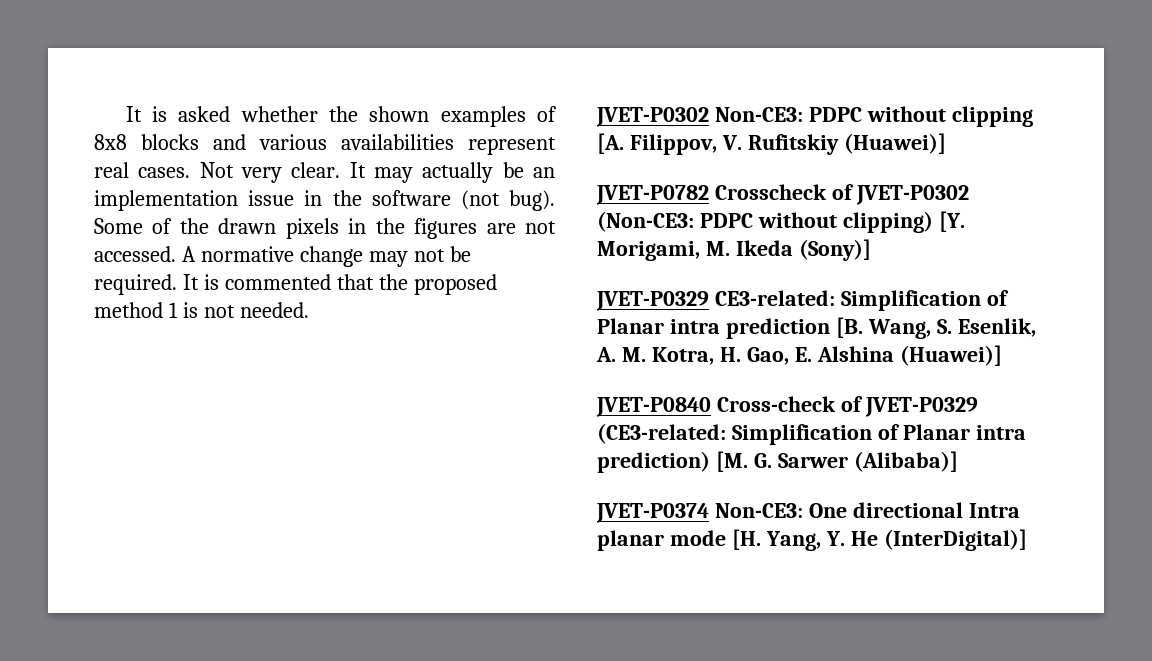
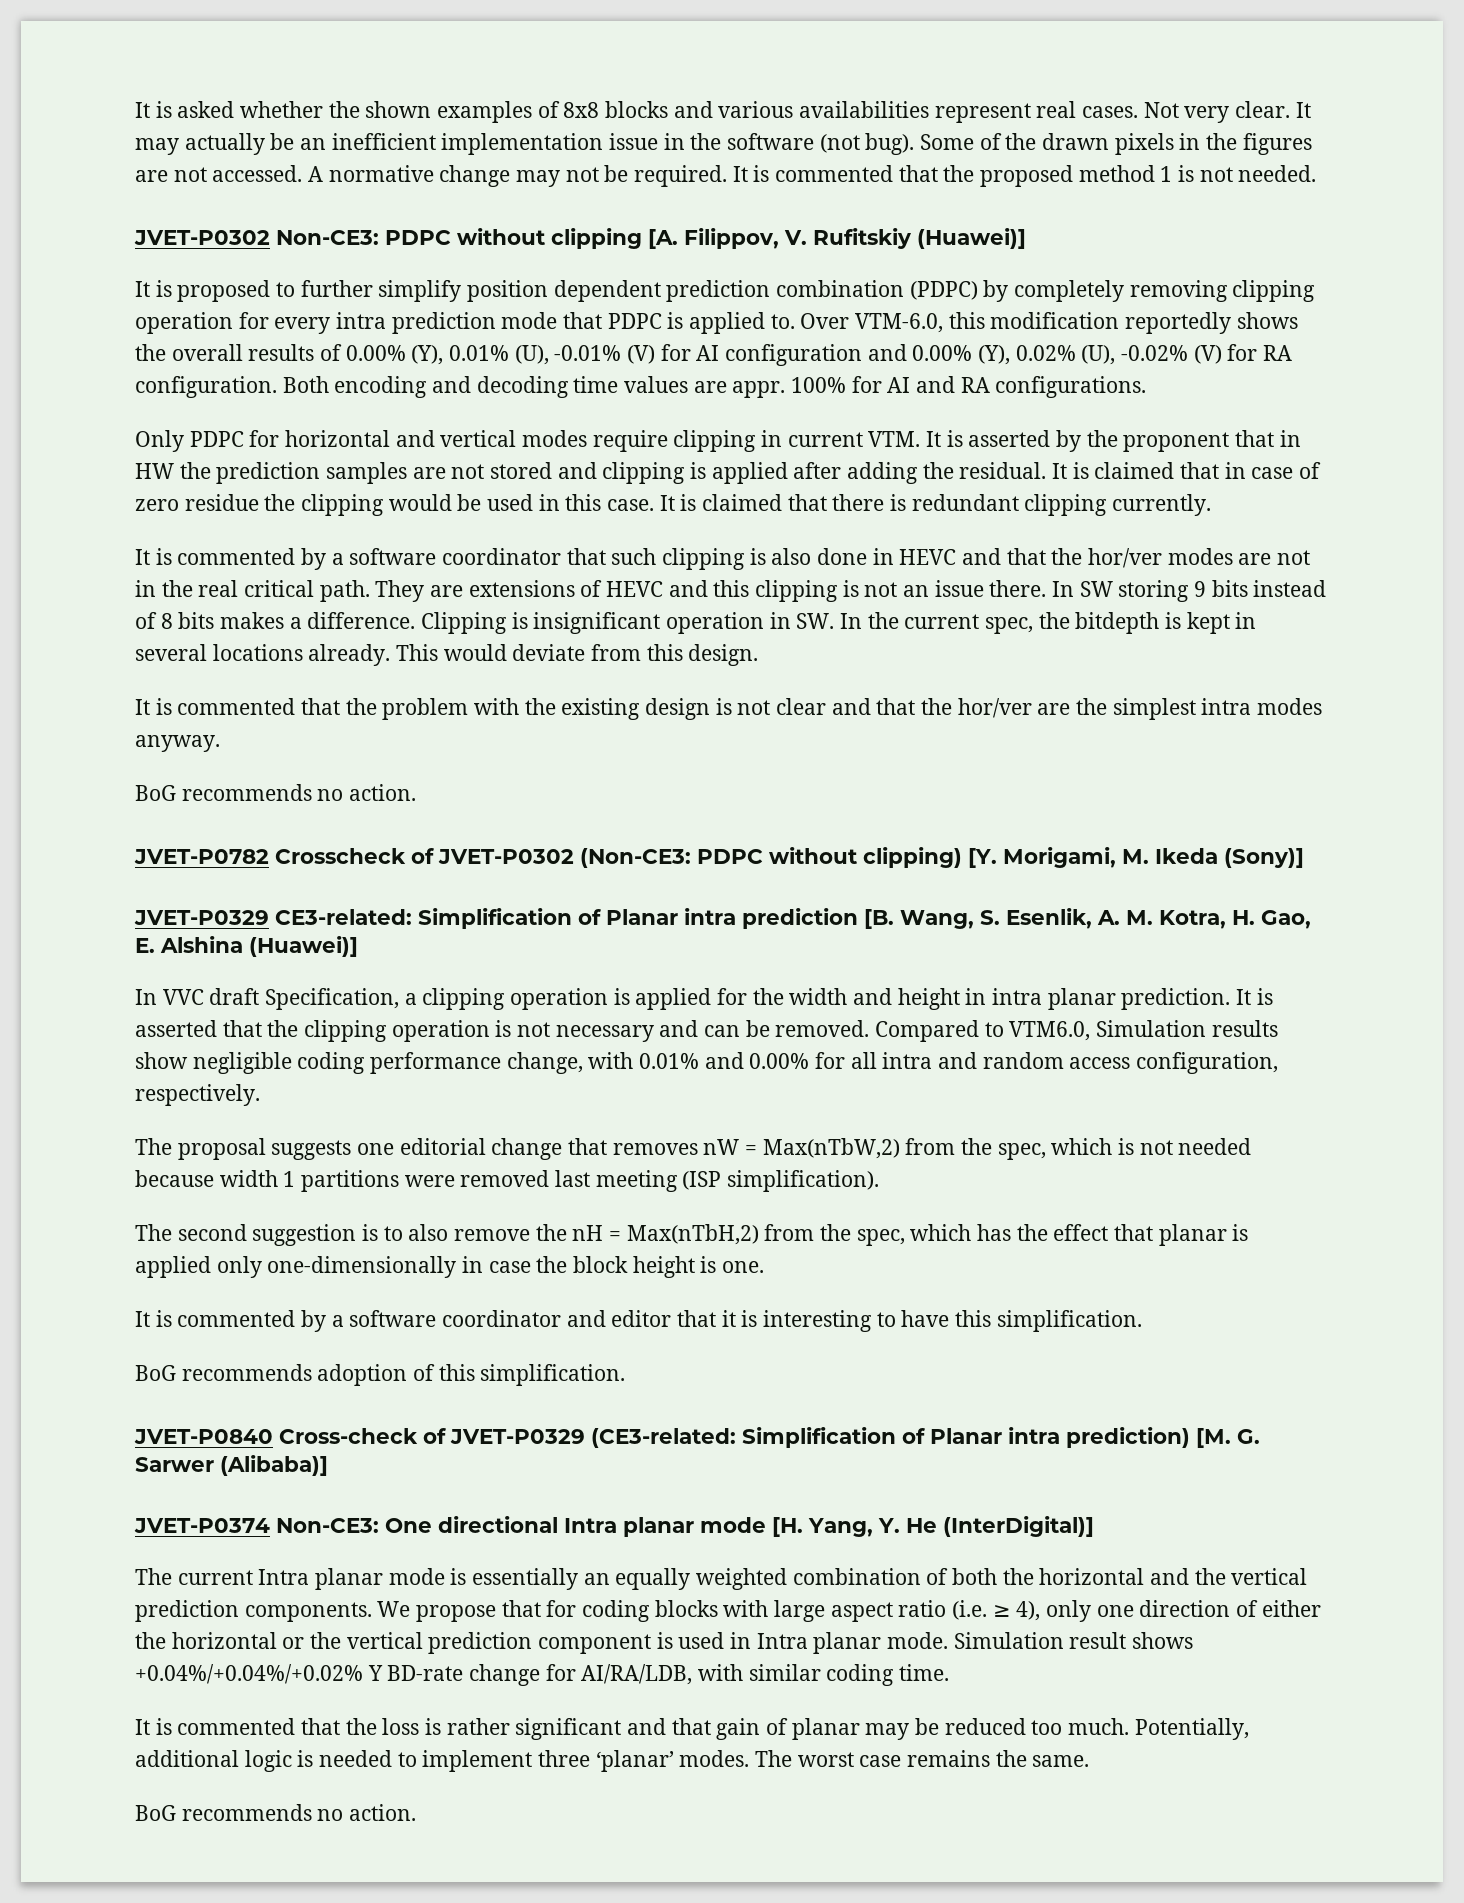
(555, 172) none -> [331,133,436,150] inefficient
(946, 143) none -> [135,280,1316,302] [135,312,1298,334] [135,344,1293,366] [135,376,1147,398] [135,430,1301,452] [135,462,1322,484] [135,494,1212,516] [135,548,1311,570] [135,580,1327,602] [135,612,1257,634] [135,644,759,666] [135,698,1323,720] [135,735,220,752] [135,784,417,801] // It is proposed to further simplify position dependent prediction combination (PDPC) by completely removing clipping operation for every intra prediction mode that PDPC is applied to. Over VTM-6.0, this modification reportedly shows the overall results of 0.00% (Y), 0.01% (U), -0.01% (V) for AI configuration and 0.00% (Y), 0.02% (U), -0.02% (V) for RA configuration. Both encoding and decoding time values are appr. 100% for AI and RA configurations. // Only PDPC for horizontal and vertical modes require clipping in current VTM. It is asserted by the proponent that in HW the prediction samples are not stored and clipping is applied after adding the residual. It is claimed that in case of zero residue the clipping would be used in this case. It is claimed that there is redundant clipping currently. // It is commented by a software coordinator that such clipping is also done in HEVC and that the hor/ver modes are not in the real critical path. They are extensions of HEVC and this clipping is not an issue there. In SW storing 9 bits instead of 8 bits makes a difference. Clipping is insignificant operation in SW. In the current spec, the bitdepth is kept in several locations already. This would deviate from this design. // It is commented that the problem with the existing design is not clear and that the hor/ver are the simplest intra modes anyway. // BoG recommends no action.
(1002, 355) none -> [135,988,1273,1010] [135,1020,1278,1042] [135,1052,1279,1074] [135,1084,260,1106] [135,1138,1252,1160] [135,1170,880,1192] [135,1224,1249,1246] [135,1256,765,1278] [135,1310,1142,1332] [135,1364,626,1386] // In VVC draft Specification, a clipping operation is applied for the width and height in intra planar prediction. It is asserted that the clipping operation is not necessary and can be removed. Compared to VTM6.0, Simulation results show negligible coding performance change, with 0.01% and 0.00% for all intra and random access configuration, respectively. // The proposal suggests one editorial change that removes nW = Max(nTbW,2) from the spec, which is not needed because width 1 partitions were removed last meeting (ISP simplification). // The second suggestion is to also remove the nH = Max(nTbH,2) from the spec, which has the effect that planar is applied only one-dimensionally in case the block height is one. // It is commented by a software coordinator and editor that it is interesting to have this simplification. // BoG recommends adoption of this simplification.
(1027, 540) none -> [135,1568,1308,1590] [135,1600,1321,1622] [135,1632,1194,1654] [135,1664,950,1686] [135,1718,1249,1740] [135,1750,1090,1772] [135,1804,417,1821] // The current Intra planar mode is essentially an equally weighted combination of both the horizontal and the vertical prediction components. We propose that for coding blocks with large aspect ratio (i.e. ≥ 4), only one direction of either the horizontal or the vertical prediction component is used in Intra planar mode. Simulation result shows +0.04%/+0.04%/+0.02% Y BD-rate change for AI/RA/LDB, with similar coding time. // It is commented that the loss is rather significant and that gain of planar may be reduced too much. Potentially, additional logic is needed to implement three ‘planar’ modes. The worst case remains the same. // BoG recommends no action.

